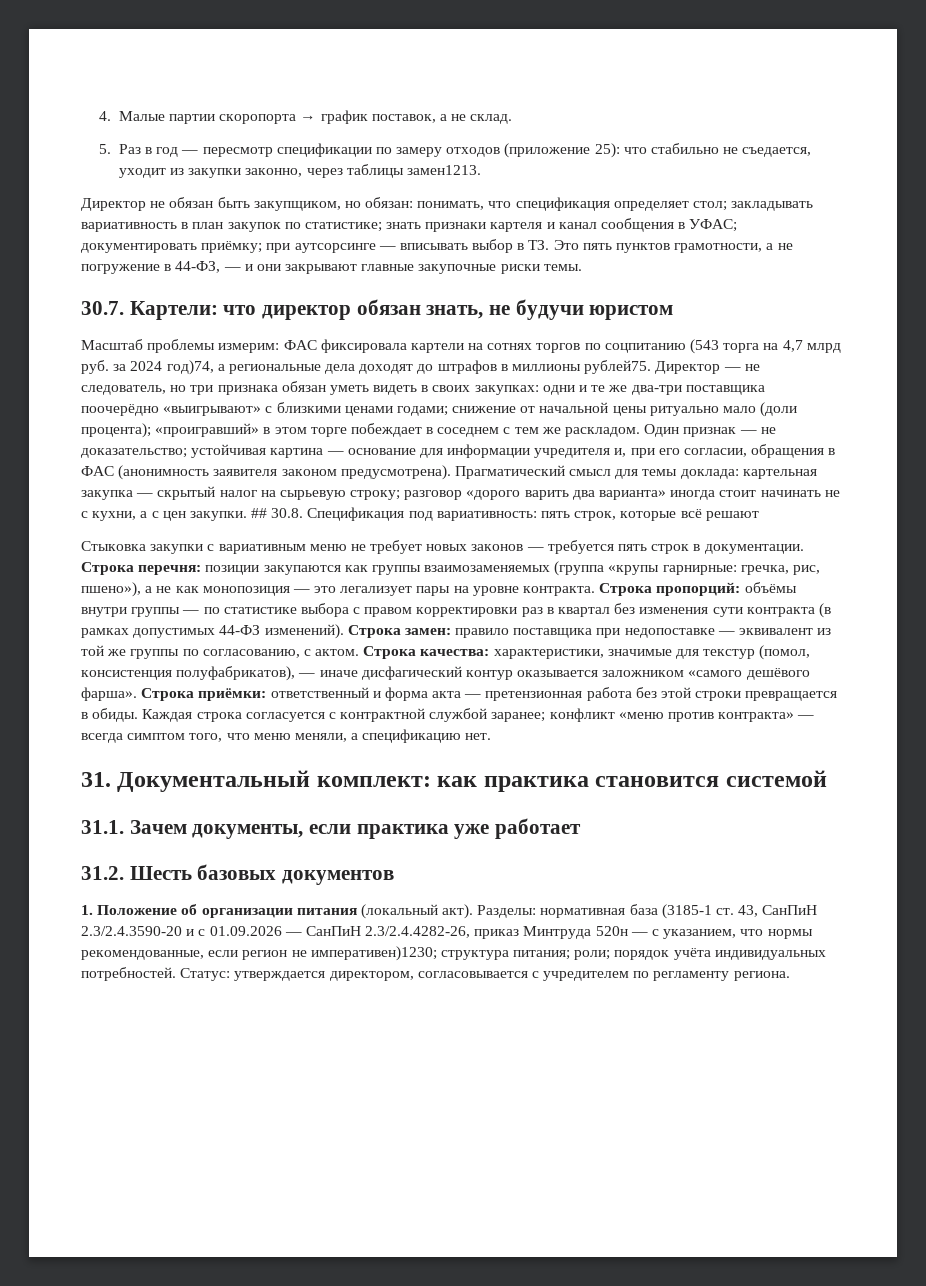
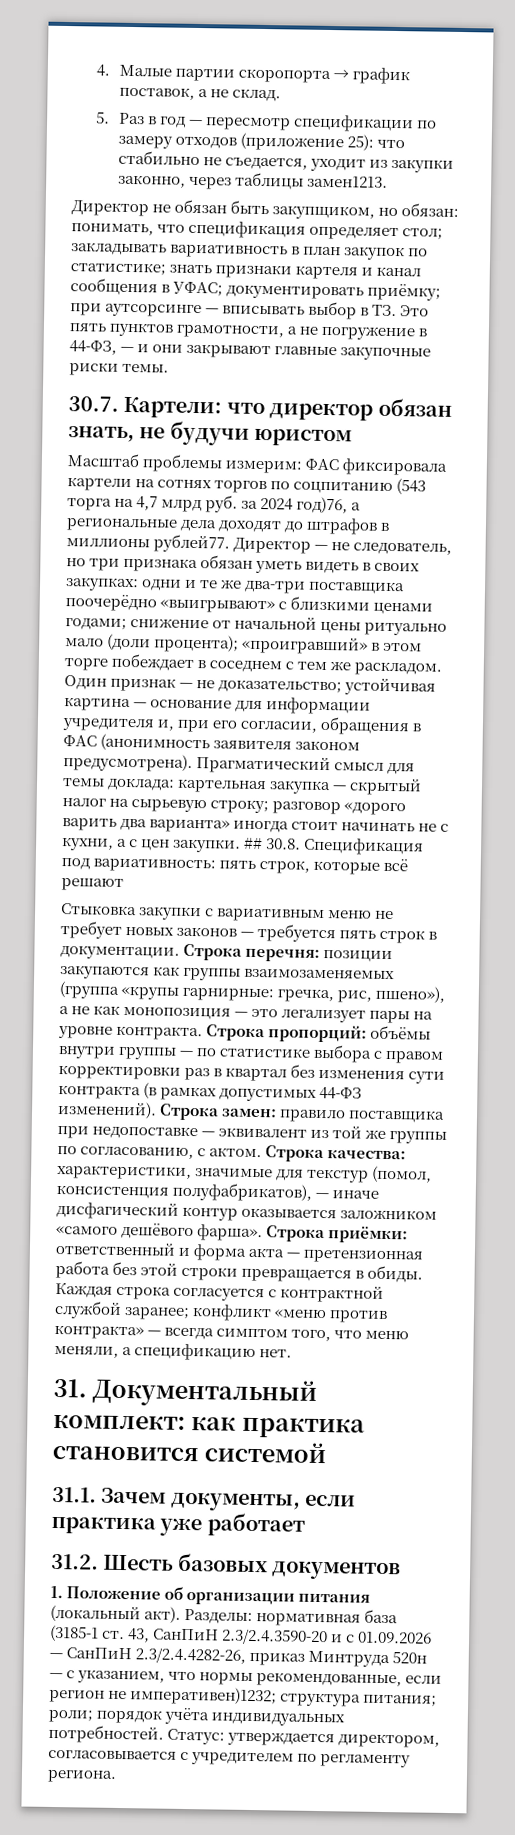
[166,360,214,375] год)74, -> [296,496,349,514] год)76,
[584,360,652,374] рублей75. -> [153,534,231,553] рублей77.
[310,946,437,961] императивен)1230; -> [130,1686,278,1706] императивен)1232;

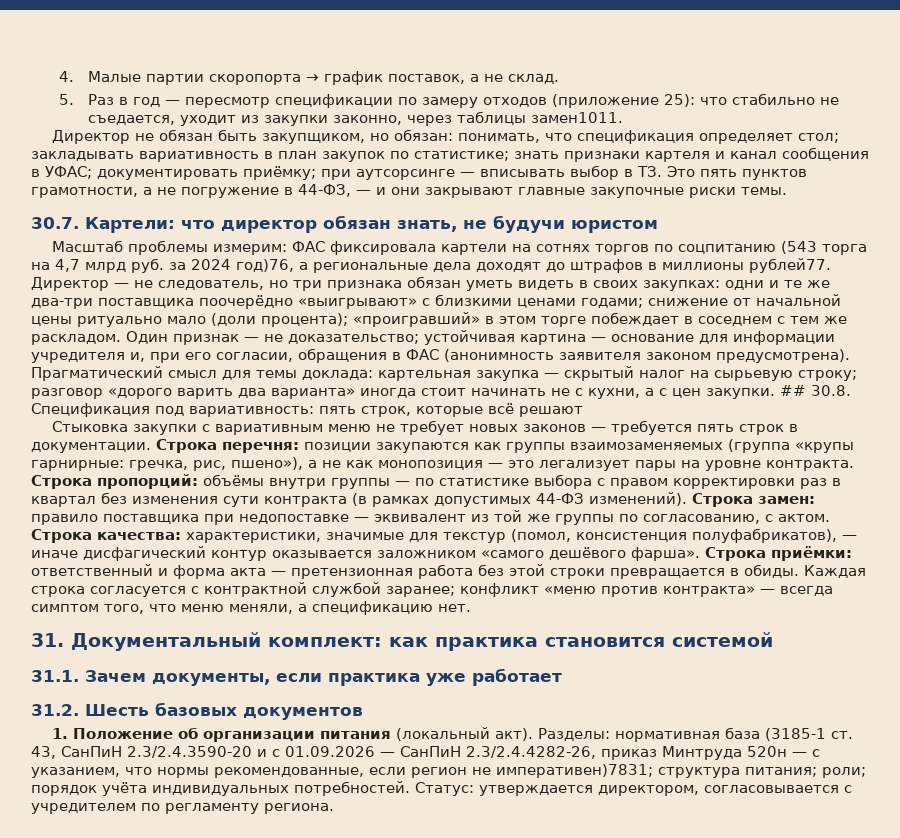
[306,175,388,188] замен1213. -> [530,112,623,123] замен1011.
[130,1686,278,1706] императивен)1232; -> [496,764,653,778] императивен)7831;

